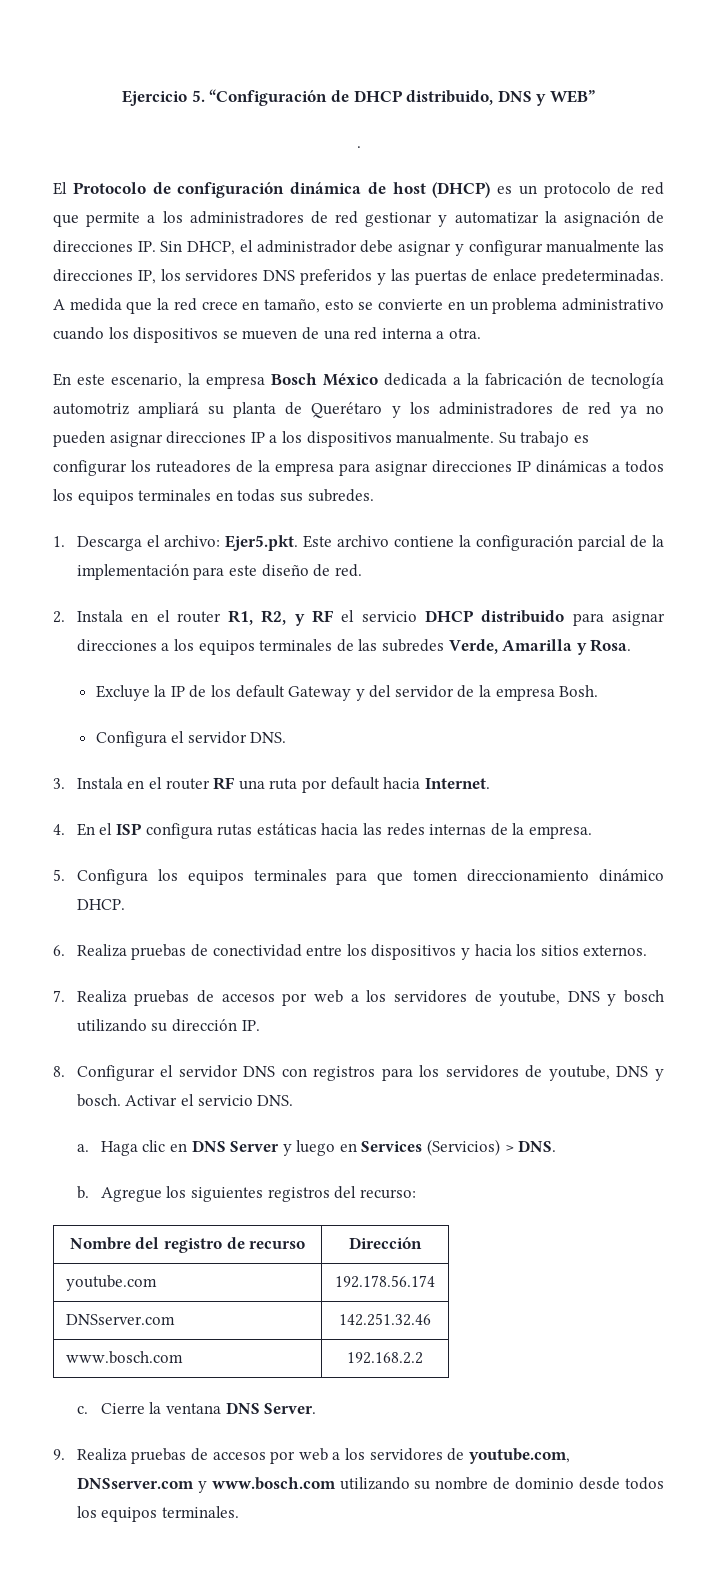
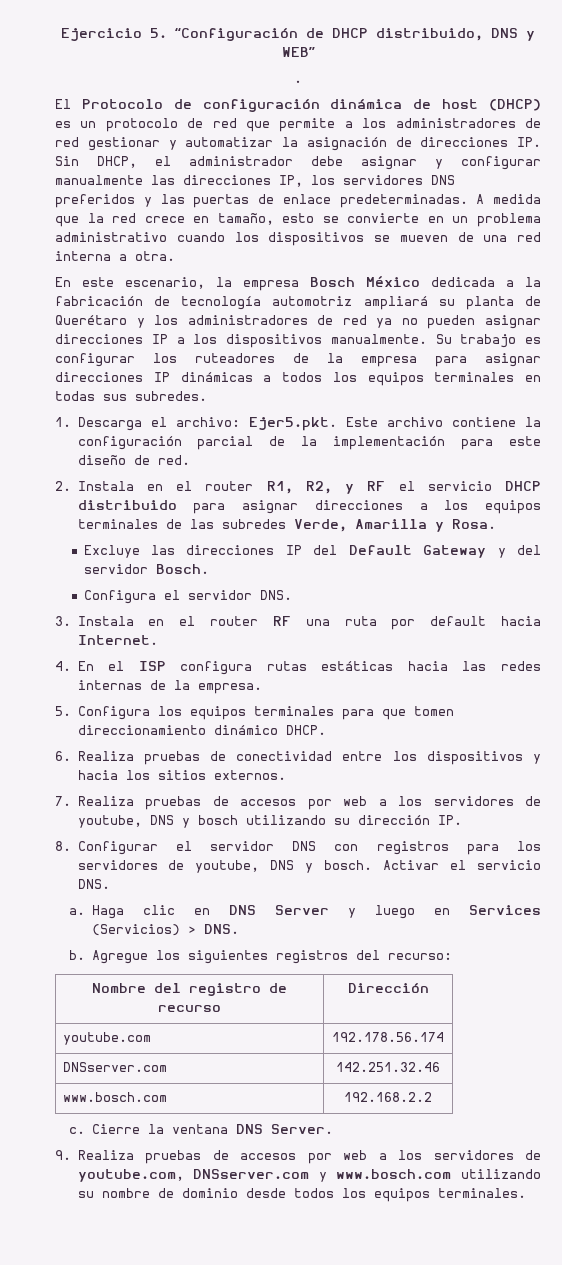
[154,685,599,701] la IP de los default Gateway y del servidor de la empresa Bosh. -> [151,545,541,558] [83,564,209,574] las direcciones IP del Default Gateway y del servidor Bosch.

